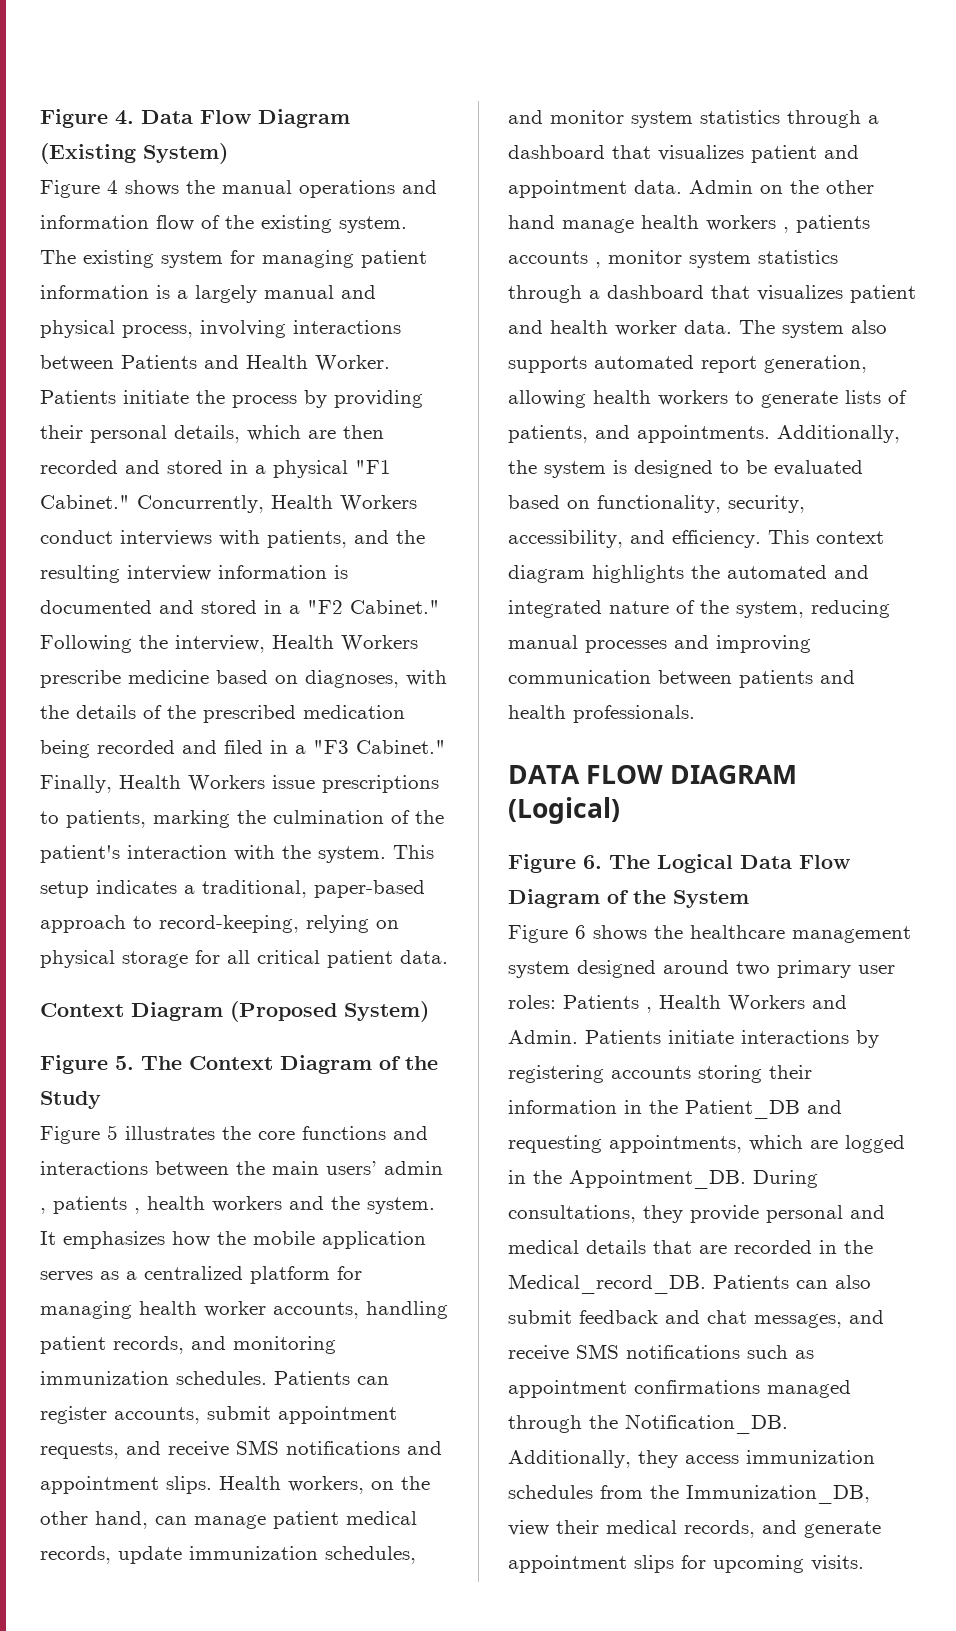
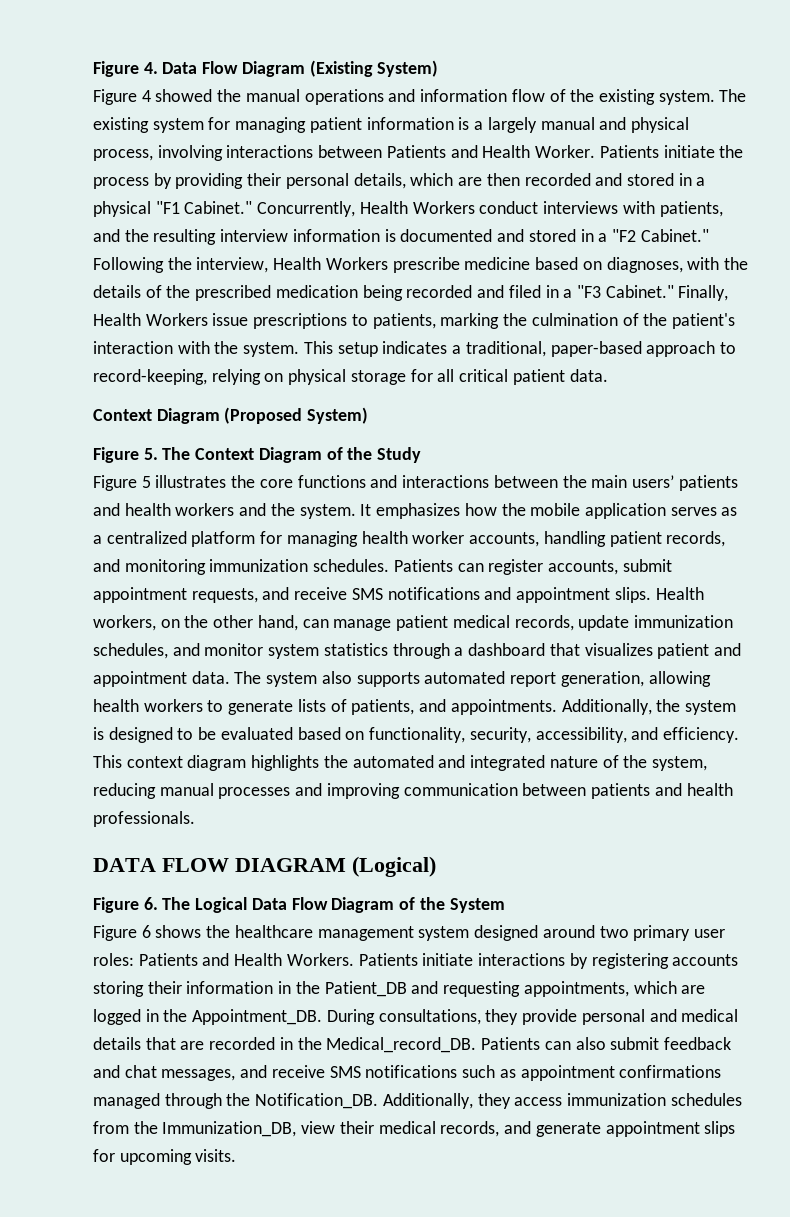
[125,180,179,196] shows -> [155,89,213,102] showed
[384,1161,443,1175] [40,1196,140,1214] admin , patients , -> [678,475,738,491] [93,503,120,516] patients and
[689,180,874,194] [508,215,870,233] [508,250,838,268] [508,285,916,303] [508,320,732,336] Admin on the other hand manage health workers , patients accounts , monitor system statistics through a dashboard that visualizes patient and health worker data. -> (230, 677) none
[646,995,847,1013] [508,1030,578,1044] , Health Workers and Admin. -> [202,953,354,966] and Health Workers.

